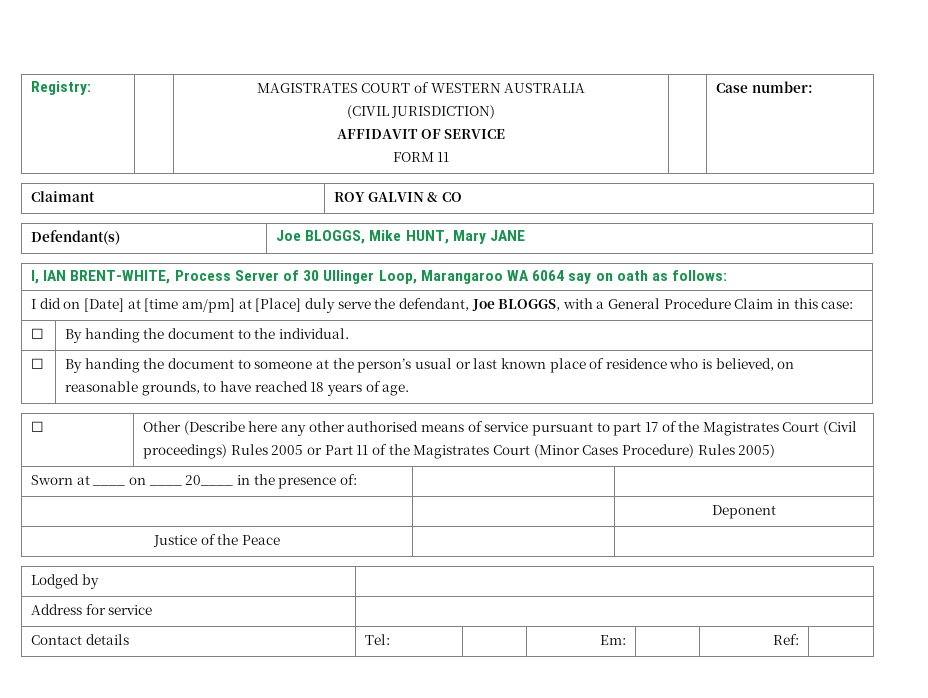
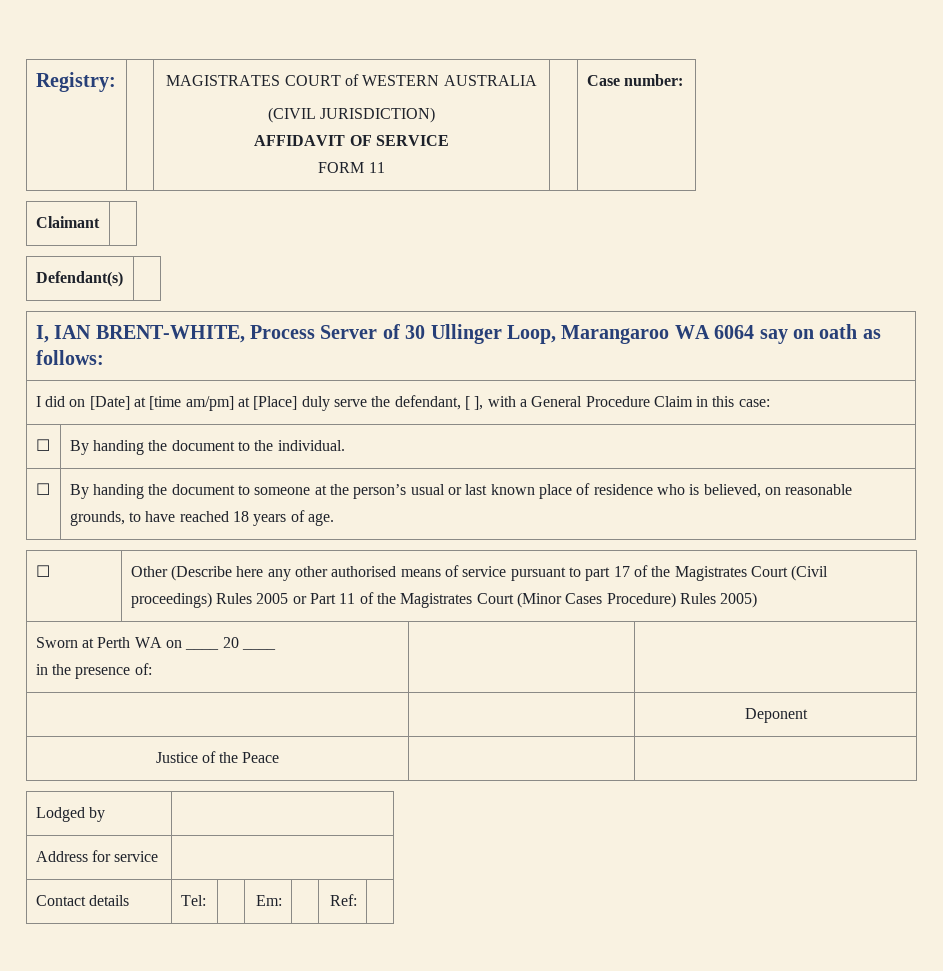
[334,192,463,202] [31,230,121,245] [276,230,526,244] ROY GALVIN & CO // Defendant(s) | Joe BLOGGS, Mike HUNT, Mary JANE -> [35,271,123,287] // Defendant(s) |
[471,299,561,311] Joe BLOGGS, -> [464,396,484,410] [ ],
[92,485,126,486] [129,477,147,485] [148,475,234,486] ____ on ____ 20____ -> [97,637,183,648] [185,648,220,650] [222,637,239,648] [241,648,276,650] Perth WA on ____ 20 ____ //

